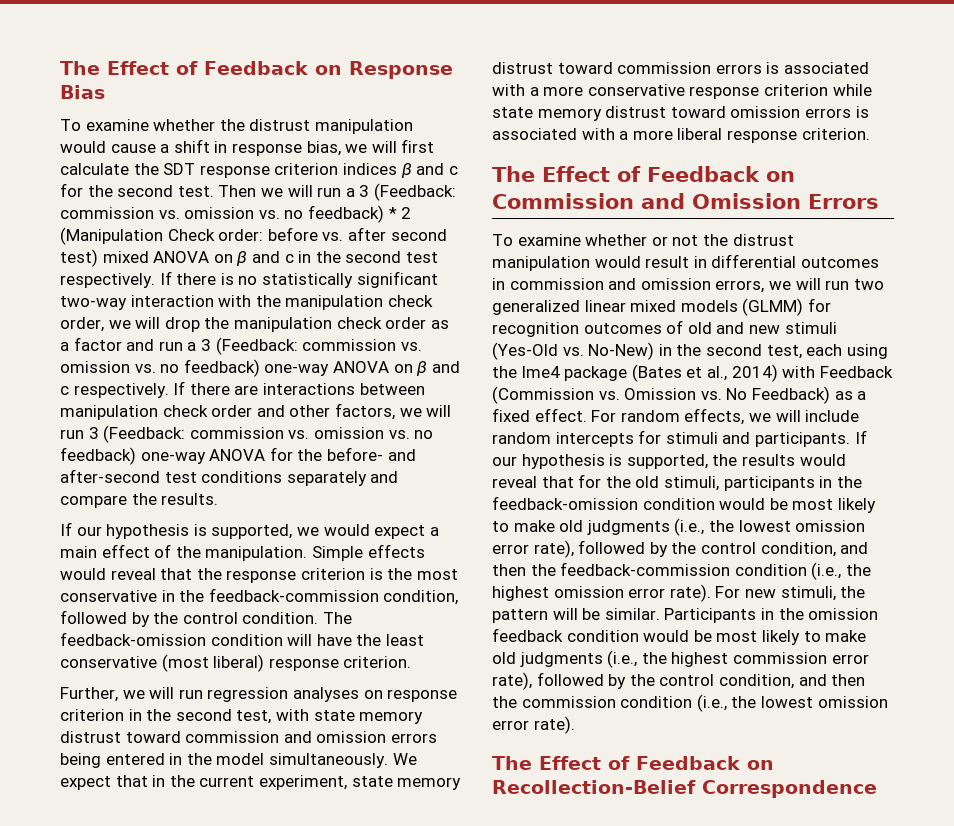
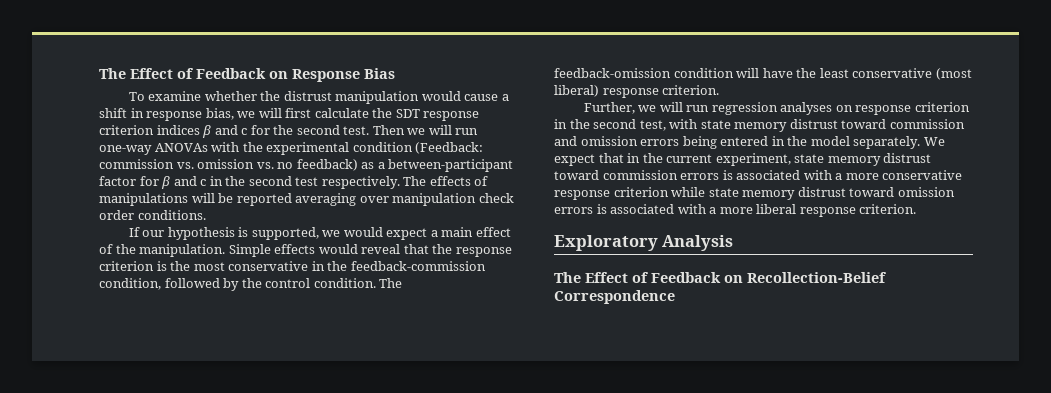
[345,183,456,201] [60,205,412,223] [60,227,447,245] [60,249,233,267] a 3 (Feedback: commission vs. omission vs. no feedback) * 2 (Manipulation Check order: before vs. after second test) mixed ANOVA on -> [99,142,484,155] [99,159,514,172] [99,176,159,186] one-way ANOVAs with the experimental condition (Feedback: commission vs. omission vs. no feedback) as a between-participant factor for
[159,271,438,288] [60,295,433,310] [60,317,449,332] [60,337,422,355] [60,359,460,377] [60,381,425,398] [60,403,452,420] [60,425,434,443] [60,447,416,465] [60,469,399,486] [60,493,219,508] If there is no statistically significant two-way interaction with the manipulation check order, we will drop the manipulation check order as a factor and run a 3 (Feedback: commission vs. omission vs. no feedback) one-way ANOVA on β and c respectively. If there are interactions between manipulation check order and other factors, we will run 3 (Feedback: commission vs. omission vs. no feedback) one-way ANOVA for the before- and after-second test conditions separately and compare the results. -> [403,176,489,186] [99,193,514,206] [99,210,206,220] The effects of manipulations will be reported averaging over manipulation check order conditions.
[268,753,388,768] simultaneously. -> [853,136,921,149] separately.
[492,166,795,182] [492,193,879,209] [492,234,794,246] [492,254,879,271] [492,278,884,293] [492,298,831,316] [492,320,837,337] [492,342,888,360] [492,364,893,382] [492,386,867,404] [492,408,860,425] [492,430,867,447] [492,454,846,469] [492,474,862,491] [492,496,876,513] [492,518,866,536] [492,540,869,558] [492,562,871,580] [492,584,866,602] [492,608,879,623] [492,628,867,645] [492,650,869,668] [492,672,866,690] [492,694,888,712] [492,716,575,734] The Effect of Feedback on Commission and Omission Errors // To examine whether or not the distrust manipulation would result in differential outcomes in commission and omission errors, we will run two generalized linear mixed models (GLMM) for recognition outcomes of old and new stimuli (Yes-Old vs. No-New) in the second test, each using the lme4 package (Bates et al., 2014) with Feedback (Commission vs. Omission vs. No Feedback) as a fixed effect. For random effects, we will include random intercepts for stimuli and participants. If our hypothesis is supported, the results would reveal that for the old stimuli, participants in the feedback-omission condition would be most likely to make old judgments (i.e., the lowest omission error rate), followed by the control condition, and then the feedback-commission condition (i.e., the highest omission error rate). For new stimuli, the pattern will be similar. Participants in the omission feedback condition would be most likely to make old judgments (i.e., the highest commission error rate), followed by the control condition, and then the commission condition (i.e., the lowest omission error rate). -> [554,235,734,251] Exploratory Analysis

